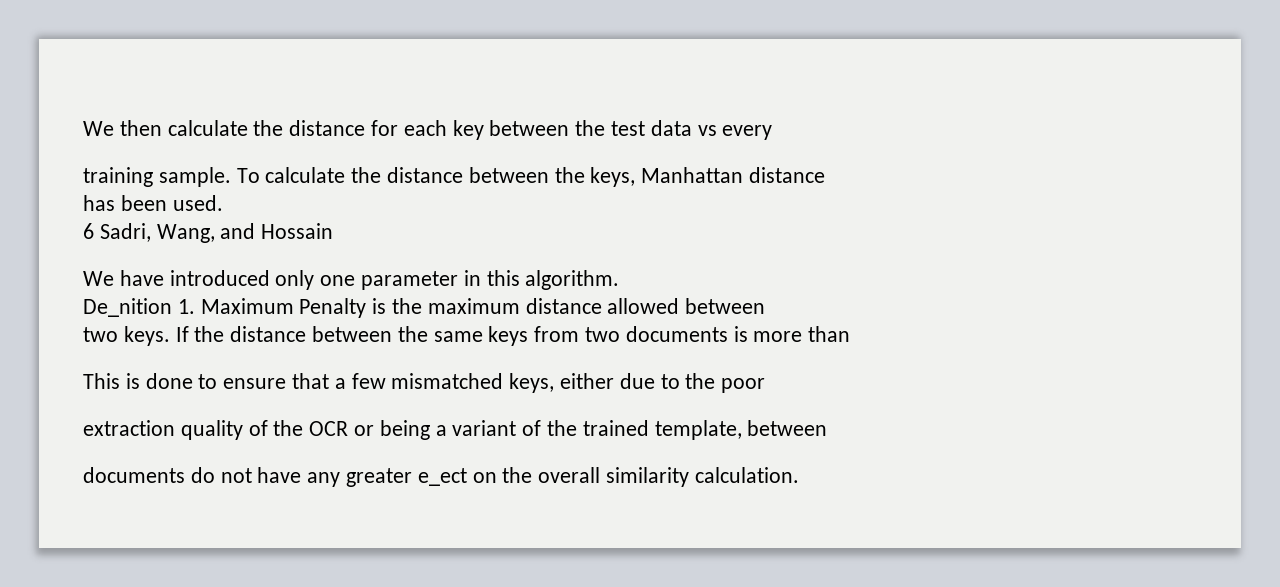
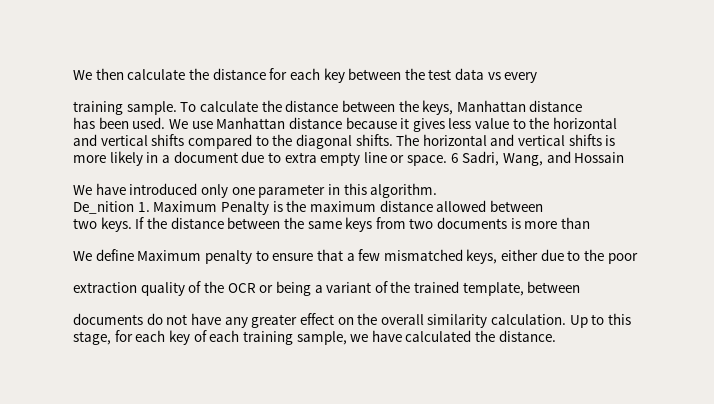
(223, 203) // -> [168,117,618,132] [73,134,616,149] [73,151,448,166] We use Manhattan distance because it gives less value to the horizontal and vertical shifts compared to the diagonal shifts. The horizontal and vertical shifts is more likely in a document due to extra empty line or space.
[83,373,193,389] This is done -> [73,249,252,264] We define Maximum penalty
[417,468,467,486] e_ect -> [299,313,334,325] effect
(799, 475) none -> [569,313,632,328] [73,330,556,345] Up to this stage, for each key of each training sample, we have calculated the distance.

